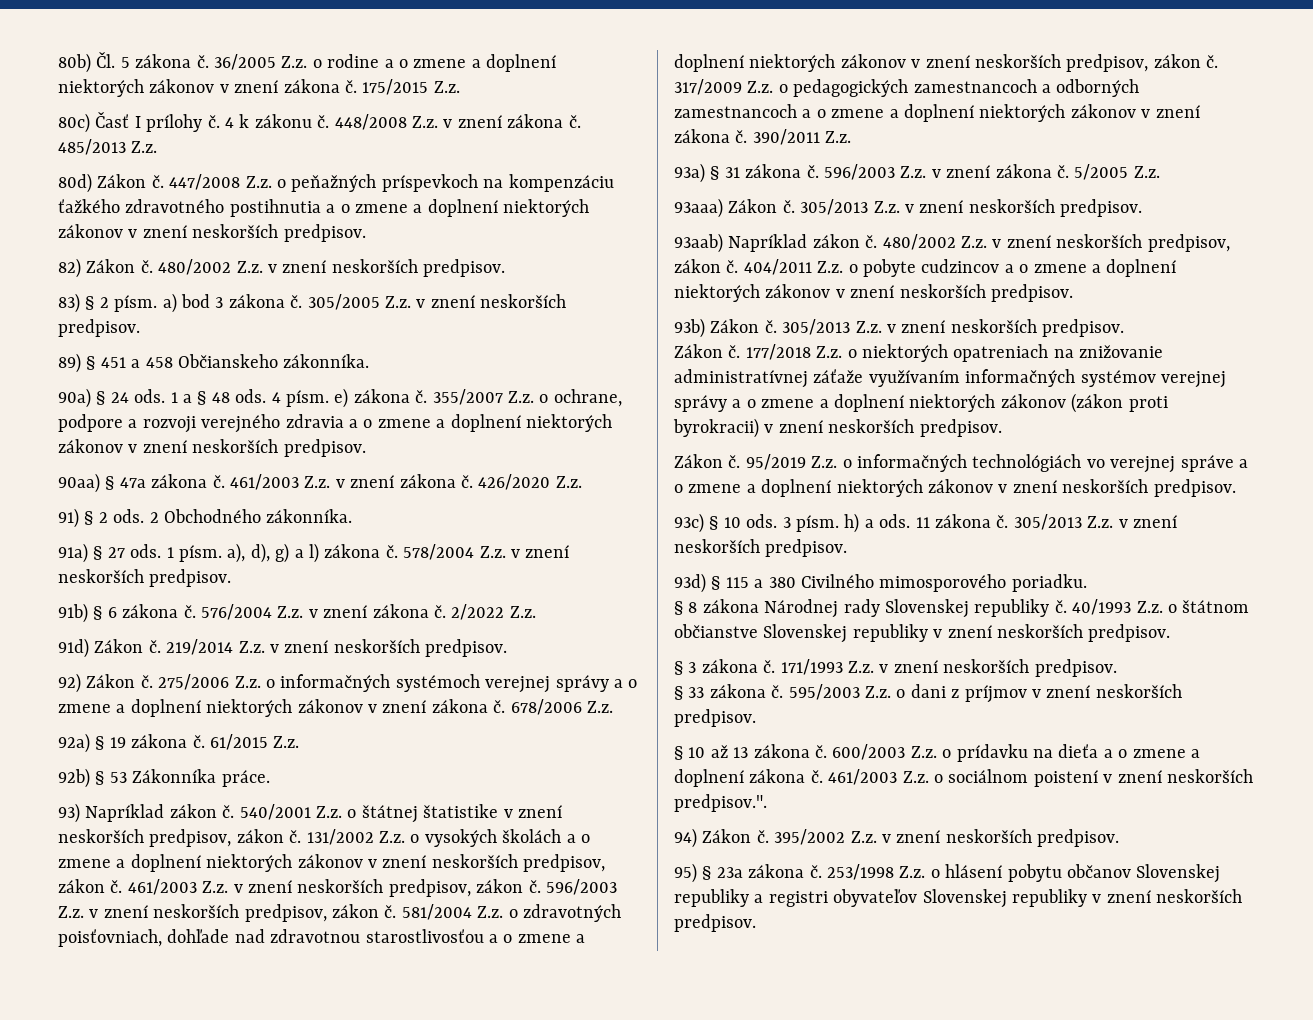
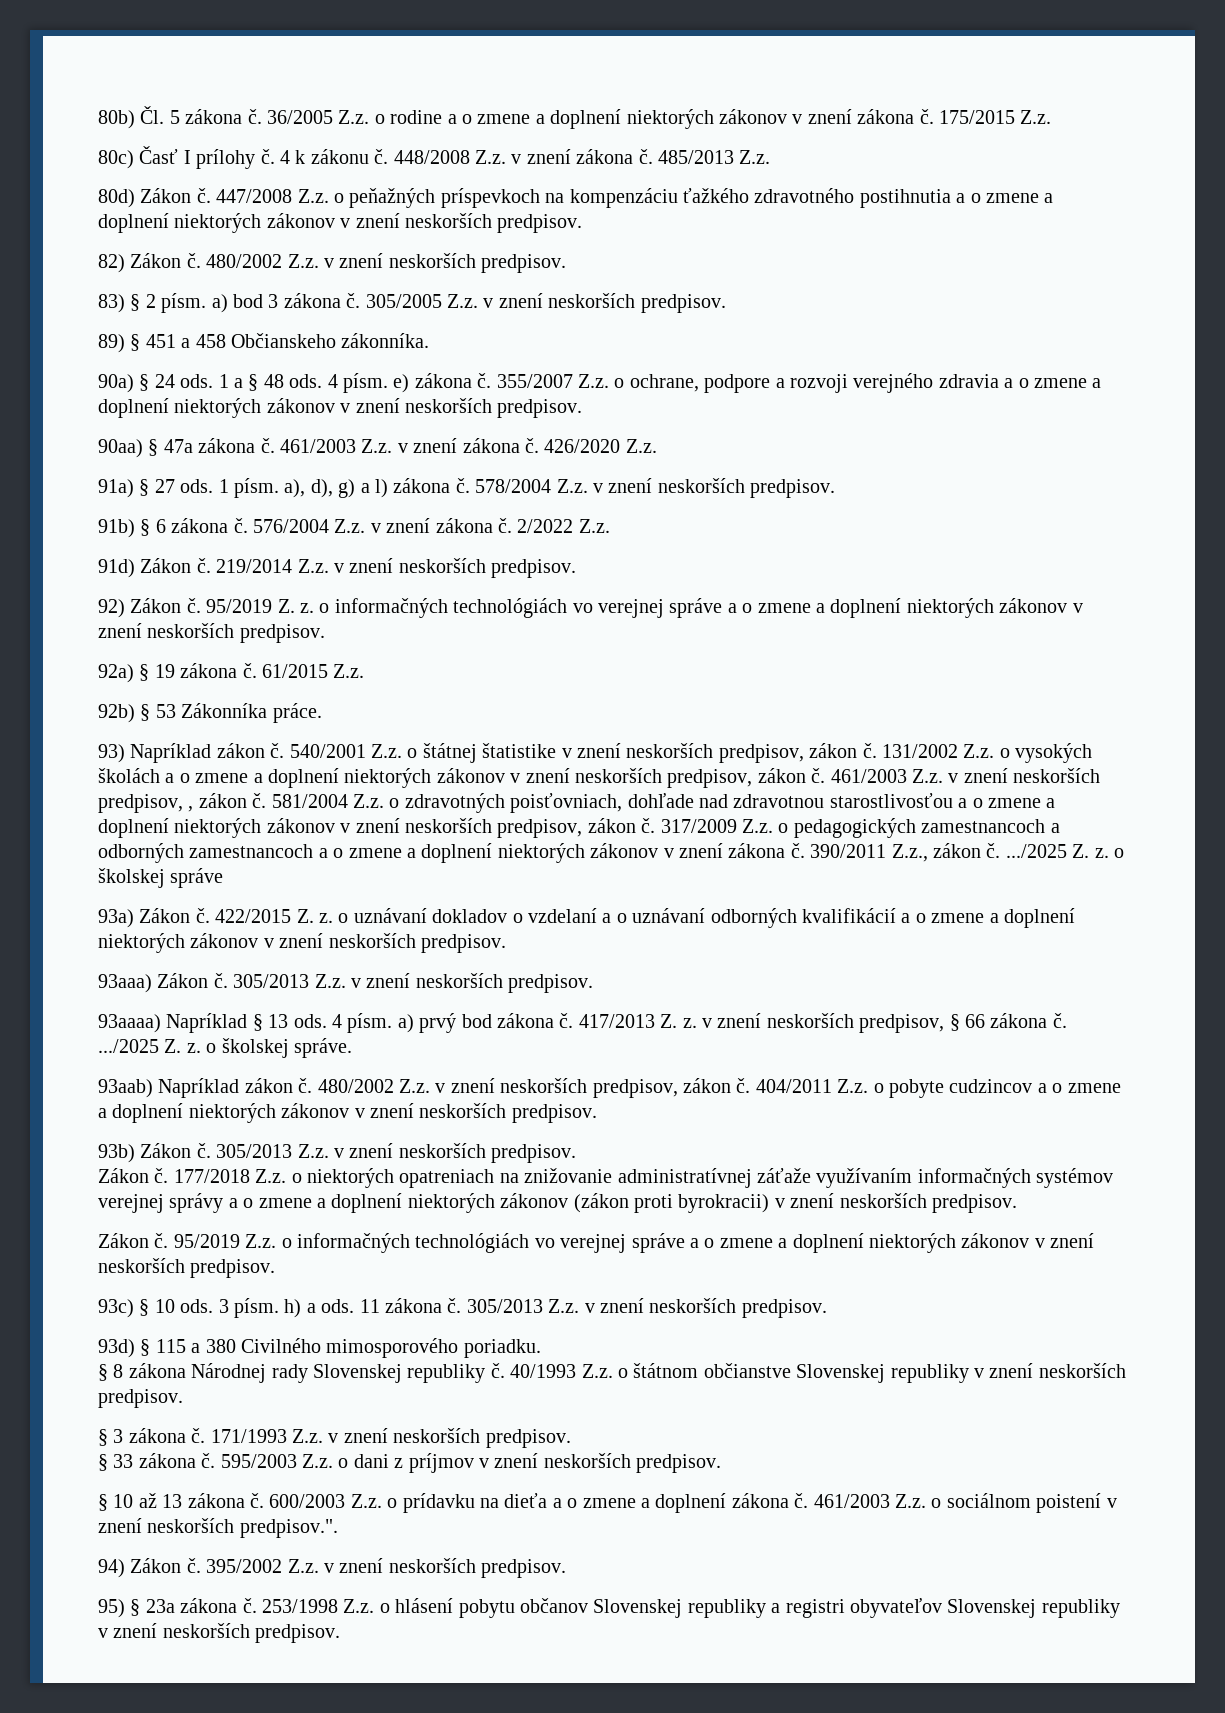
[58,508,353,528] // 91) § 2 ods. 2 Obchodného zákonníka. -> (657, 446) none
[158,674,638,693] [58,699,613,717] 275/2006 Z.z. o informačných systémoch verejnej správy a o zmene a doplnení niektorých zákonov v znení zákona č. 678/2006 Z.z. -> [206,598,1083,618] [98,623,325,643] 95/2019 Z. z. o informačných technológiách vo verejnej správe a o zmene a doplnení niektorých zákonov v znení neskorších predpisov.
[476,879,617,895] [58,904,327,922] zákon č. 596/2003 Z.z. v znení neskorších predpisov, -> [188,806,194,812] ,
[825,131,852,143] [674,163,1160,183] Z.z. // 93a) § 31 zákona č. 596/2003 Z.z. v znení zákona č. 5/2005 Z.z. -> [891,843,1124,862] [98,868,224,888] [98,908,1075,928] [98,933,506,953] Z.z., zákon č. .../2025 Z. z. o školskej správe // 93a) Zákon č. 422/2015 Z. z. o uznávaní dokladov o vzdelaní a o uznávaní odborných kvalifikácií a o zmene a doplnení niektorých zákonov v znení neskorších predpisov.
(1143, 208) none -> [98,1013,1067,1033] [98,1038,352,1058] // 93aaaa) Napríklad § 13 ods. 4 písm. a) prvý bod zákona č. 417/2013 Z. z. v znení neskorších predpisov, § 66 zákona č. .../2025 Z. z. o školskej správe.

